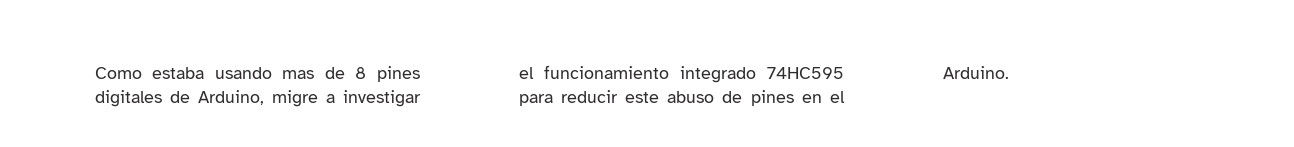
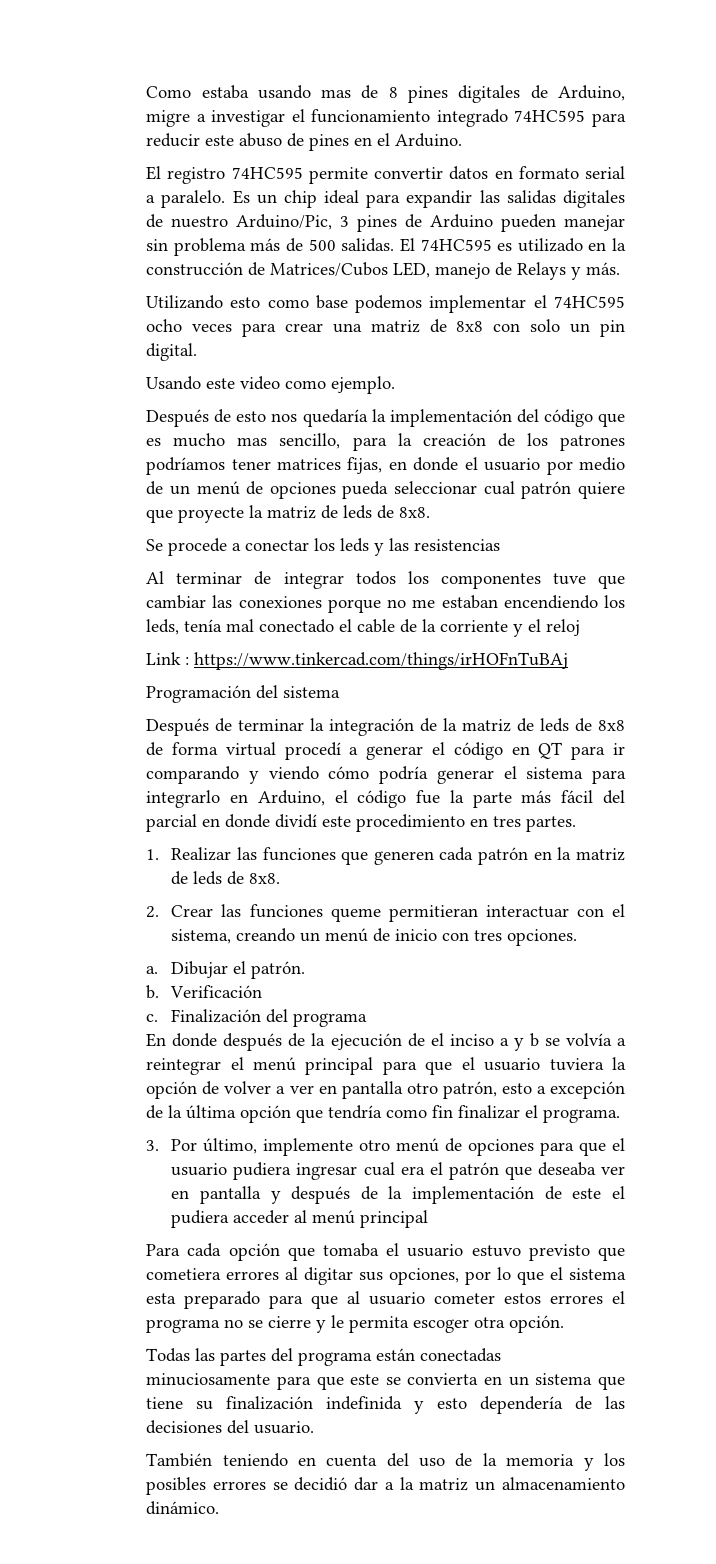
(1009, 72) none -> [146,166,625,184] [146,190,625,208] [146,214,625,232] [146,238,626,256] [146,262,621,280] [146,295,625,313] [146,319,626,337] [146,343,198,361] [146,376,396,394] [146,409,626,427] [146,433,626,451] [146,457,625,475] [146,481,625,499] [146,505,431,523] [146,538,501,556] [146,571,625,589] [146,595,625,613] [146,619,581,637] [146,652,569,670] [146,685,341,703] [146,718,625,736] [146,742,625,760] [146,766,626,784] [146,790,625,808] [146,814,577,832] [146,847,625,865] [171,871,281,885] [146,904,625,922] [171,928,578,946] [146,961,306,979] [146,985,263,999] [146,1009,368,1027] [146,1033,626,1051] [146,1057,626,1075] [146,1081,625,1099] [146,1105,621,1123] [146,1138,625,1156] [171,1162,625,1180] [171,1186,625,1204] [171,1210,429,1228] [146,1243,625,1261] [146,1267,626,1285] [146,1291,625,1309] [146,1315,565,1333] [146,1348,502,1366] [146,1373,625,1390] [146,1396,625,1414] [146,1420,315,1434] [146,1453,626,1471] [146,1477,625,1495] [146,1501,220,1515] // El registro 74HC595 permite convertir datos en formato serial a paralelo. Es un chip ideal para expandir las salidas digitales de nuestro Arduino/Pic, 3 pines de Arduino pueden manejar sin problema más de 500 salidas. El 74HC595 es utilizado en la construcción de Matrices/Cubos LED, manejo de Relays y más. // Utilizando esto como base podemos implementar el 74HC595 ocho veces para crear una matriz de 8x8 con solo un pin digital. // Usando este video como ejemplo. // Después de esto nos quedaría la implementación del código que es mucho mas sencillo, para la creación de los patrones podríamos tener matrices fijas, en donde el usuario por medio de un menú de opciones pueda seleccionar cual patrón quiere que proyecte la matriz de leds de 8x8. // Se procede a conectar los leds y las resistencias // Al terminar de integrar todos los componentes tuve que cambiar las conexiones porque no me estaban encendiendo los leds, tenía mal conectado el cable de la corriente y el reloj // Link : https://www.tinkercad.com/things/irHOFnTuBAj // Programación del sistema // Después de terminar la integración de la matriz de leds de 8x8 de forma virtual procedí a generar el código en QT para ir comparando y viendo cómo podría generar el sistema para integrarlo en Arduino, el código fue la parte más fácil del parcial en donde dividí este procedimiento en tres partes. // 1. Realizar las funciones que generen cada patrón en la matriz de leds de 8x8. // 2. Crear las funciones queme permitieran interactuar con el sistema, creando un menú de inicio con tres opciones. // a. Dibujar el patrón. // b. Verificación // c. Finalización del programa // En donde después de la ejecución de el inciso a y b se volvía a reintegrar el menú principal para que el usuario tuviera la opción de volver a ver en pantalla otro patrón, esto a excepción de la última opción que tendría como fin finalizar el programa. // 3. Por último, implemente otro menú de opciones para que el usuario pudiera ingresar cual era el patrón que deseaba ver en pantalla y después de la implementación de este el pudiera acceder al menú principal // Para cada opción que tomaba el usuario estuvo previsto que cometiera errores al digitar sus opciones, por lo que el sistema esta preparado para que al usuario cometer estos errores el programa no se cierre y le permita escoger otra opción. // Todas las partes del programa están conectadas minuciosamente para que este se convierta en un sistema que tiene su finalización indefinida y esto dependería de las decisiones del usuario. // También teniendo en cuenta del uso de la memoria y los posibles errores se decidió dar a la matriz un almacenamiento dinámico.

